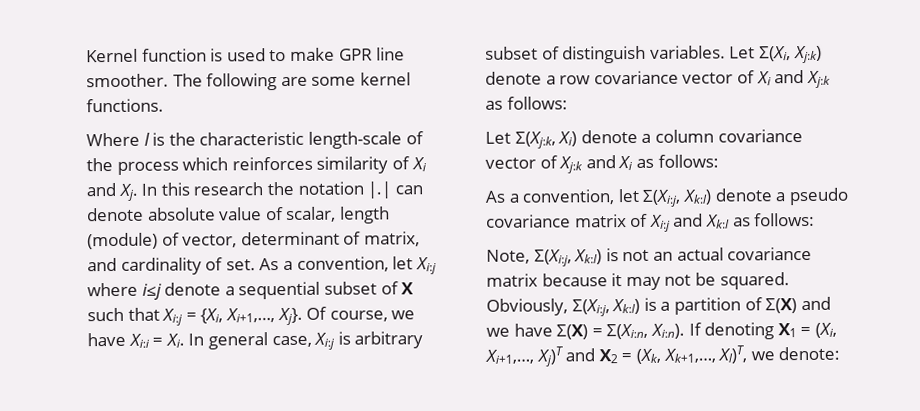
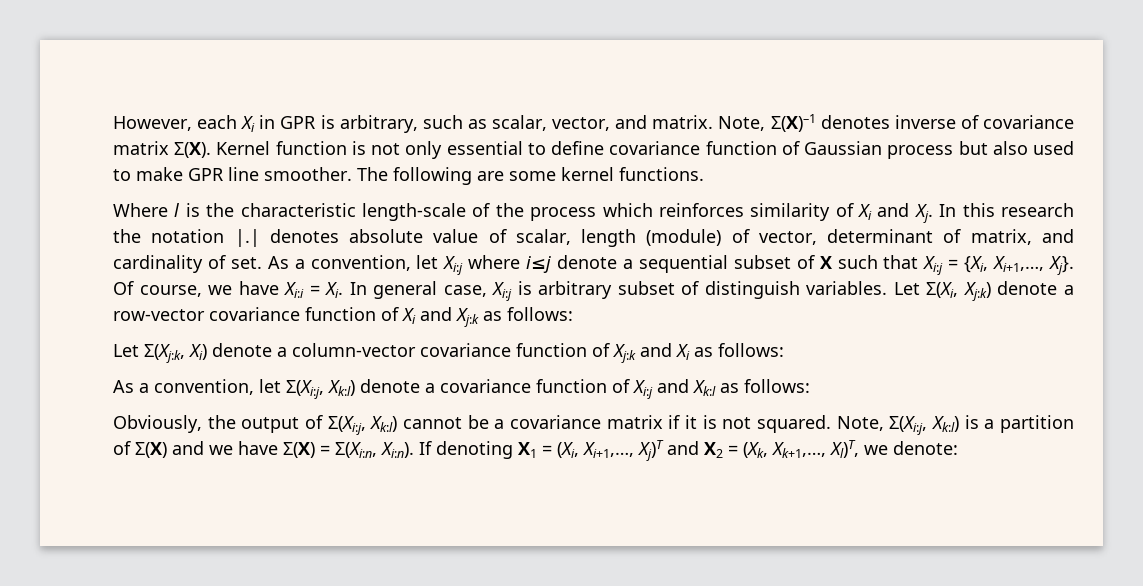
[86,48,224,63] Kernel function is -> [113,114,1074,133] [113,141,1028,159] However, each Xi in GPR is arbitrary, such as scalar, vector, and matrix. Note, Σ(X)–1 denotes inverse of covariance matrix Σ(X). Kernel function is not only essential to define covariance function of Gaussian process but also
[394,185,423,195] [87,207,144,222] can denote -> [269,229,339,243] denotes
[559,70,734,85] row covariance vector -> [113,307,376,321] row-vector covariance function
[654,129,803,143] [485,157,536,169] column covariance vector -> [292,343,587,357] column-vector covariance function
[788,187,849,206] [486,214,627,228] pseudo covariance matrix -> [440,379,607,393] covariance function
[486,246,813,267] [486,272,790,291] [486,298,568,316] Note, Σ(Xi:j, Xk:l) is not an actual covariance matrix because it may not be squared. Obviously, -> [113,415,884,435] Obviously, the output of Σ(Xi:j, Xk:l) cannot be a covariance matrix if it is not squared. Note,

